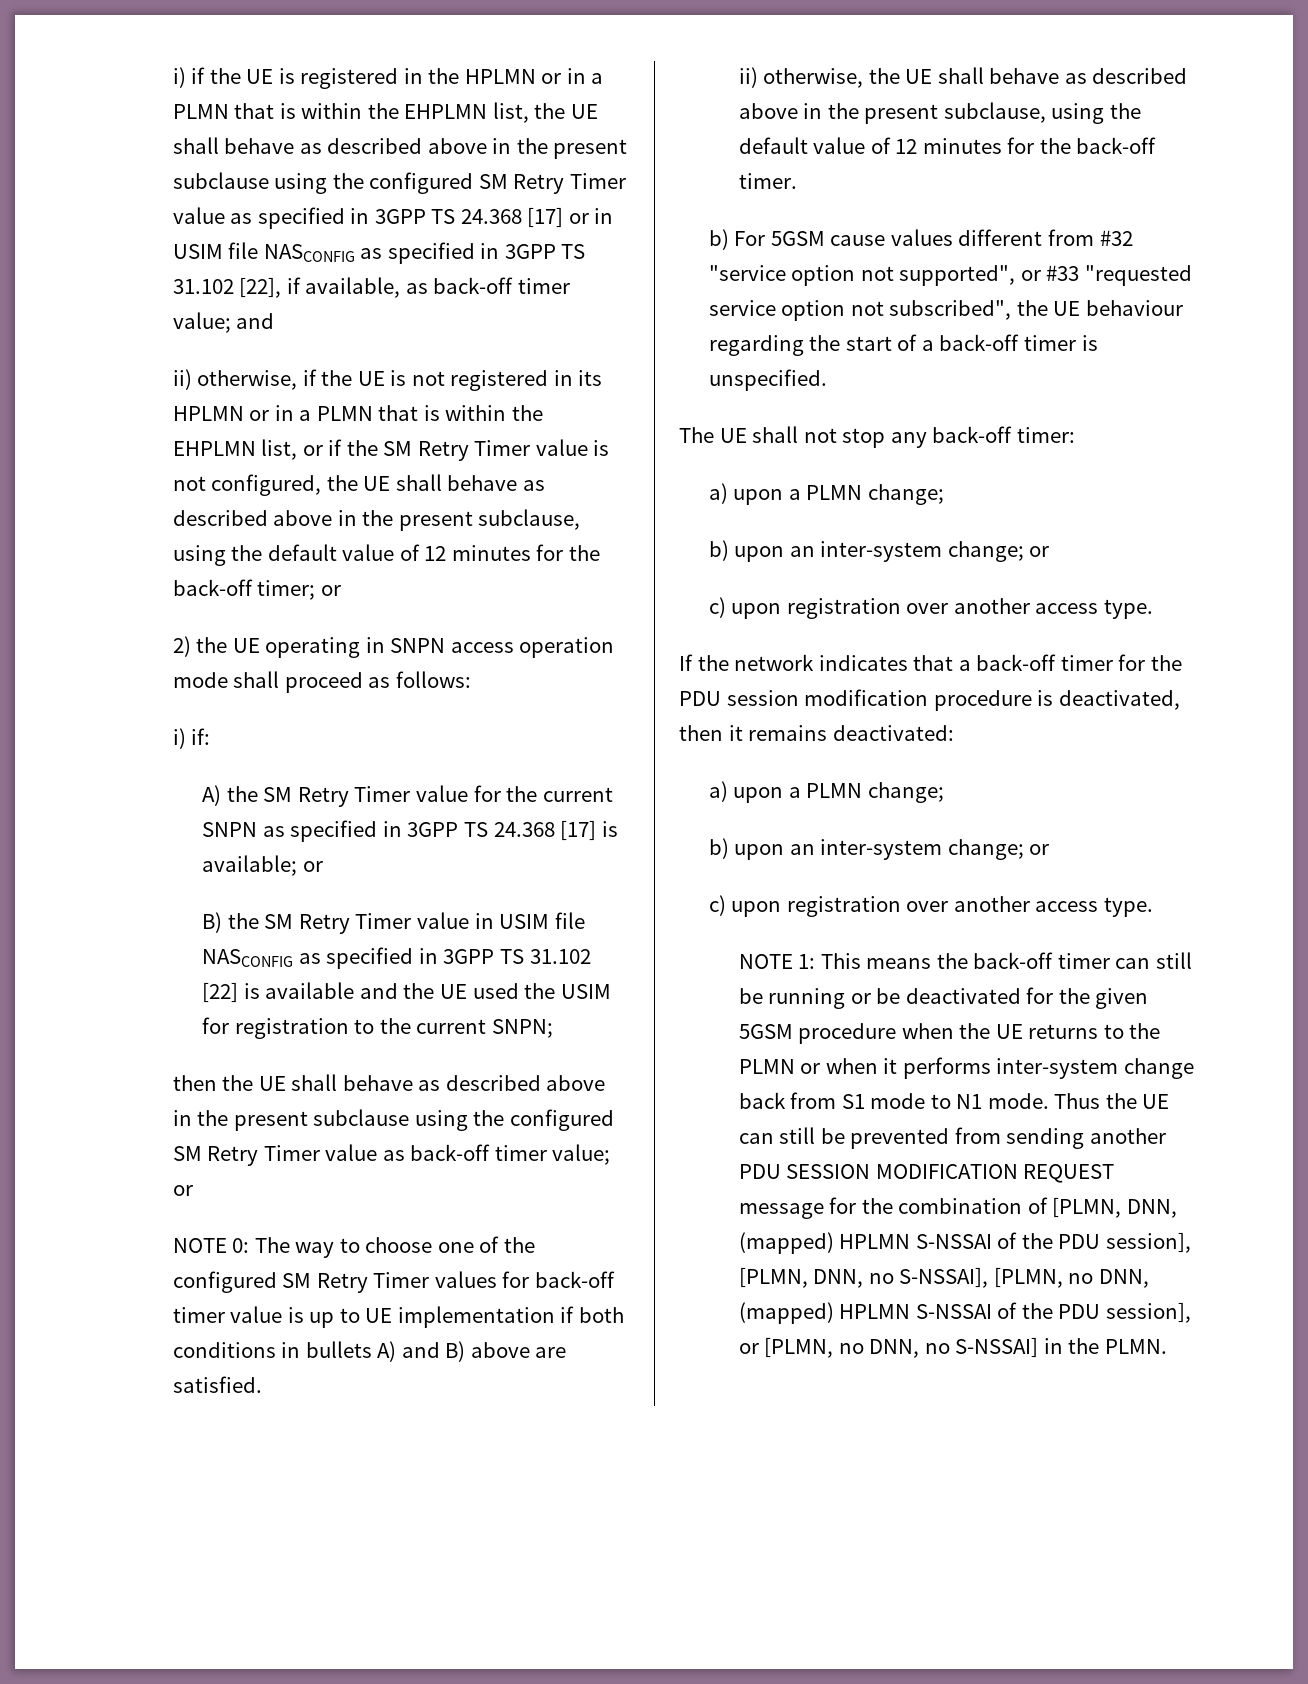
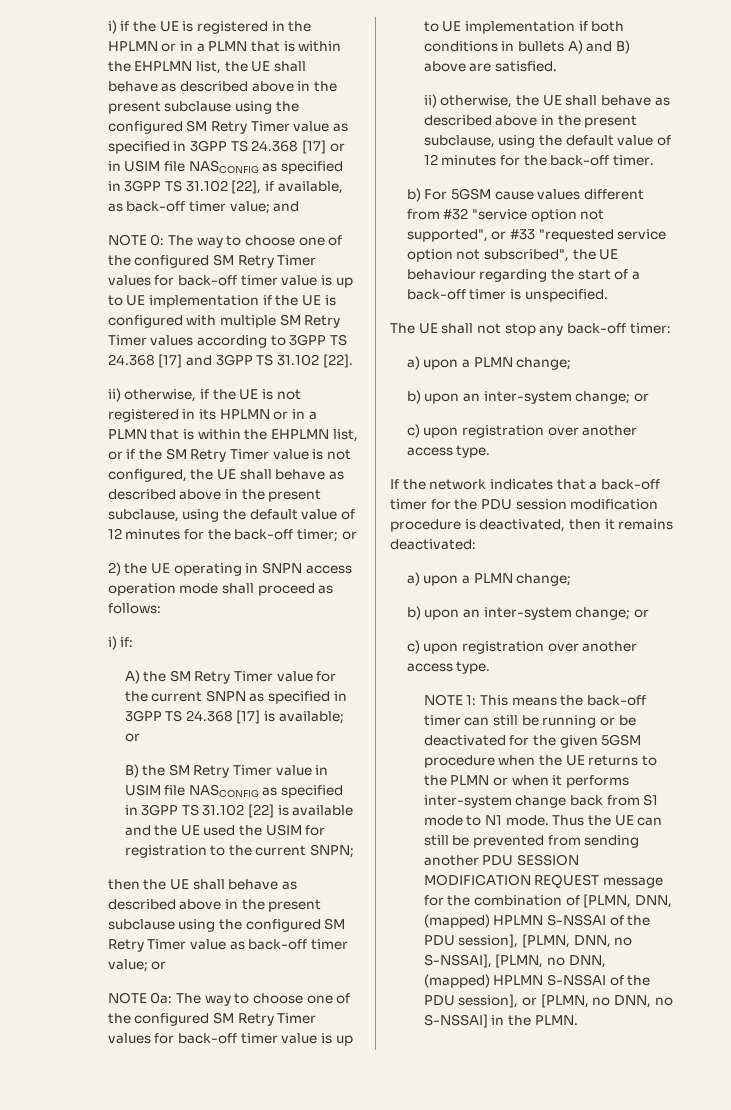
(275, 321) none -> [107,234,343,248] [107,254,317,268] [107,275,353,288] [107,295,336,308] [107,314,341,328] [107,334,347,348] [107,354,353,368] // NOTE 0: The way to choose one of the configured SM Retry Timer values for back-off timer value is up to UE implementation if the UE is configured with multiple SM Retry Timer values according to 3GPP TS 24.368 [17] and 3GPP TS 31.102 [22].
[232,1238,250,1253] 0: -> [150,992,173,1004] 0a:

